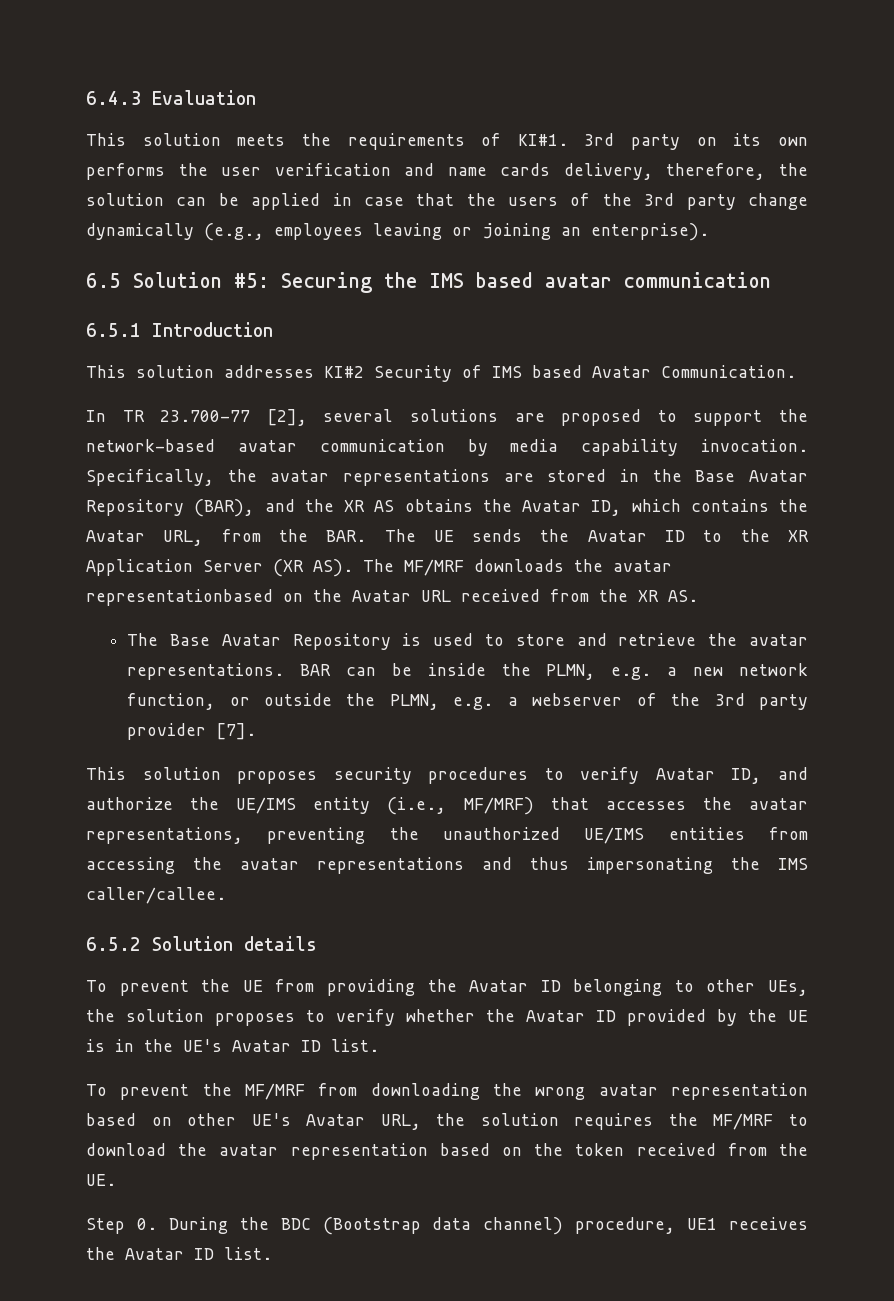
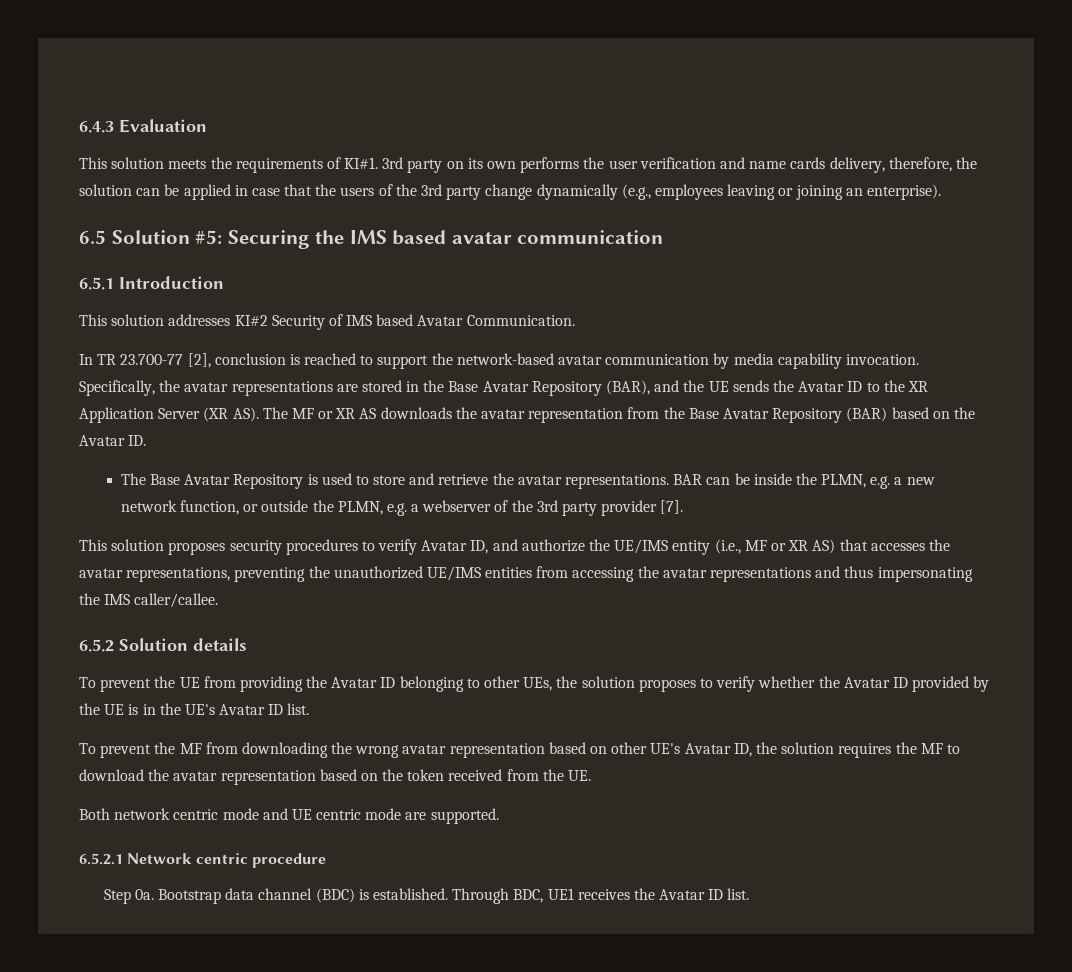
[323,409,642,426] several solutions are proposed -> [214,353,357,365] conclusion is reached
[344,499,808,516] [86,529,416,546] XR AS obtains the Avatar ID, which contains the Avatar URL, from the BAR. The -> (705, 386) none
[404,559,672,576] [86,589,698,606] MF/MRF downloads the avatar representationbased on the Avatar URL received from the XR AS. -> [291,407,975,423] [79,435,147,446] MF or XR AS downloads the avatar representation from the Base Avatar Repository (BAR) based on the Avatar ID.
[463,797,534,815] MF/MRF) -> [744,539,836,554] MF or XR AS)
[245,1083,305,1100] MF/MRF -> [179,743,202,754] MF
[380,1114,421,1130] URL, -> [733,743,752,757] ID,
[713,1113,774,1130] MF/MRF -> [920,743,943,754] MF
[86,1217,676,1235] Step 0. During the BDC (Bootstrap data channel) procedure, -> [79,808,499,824] [79,853,326,868] [103,888,544,904] Both network centric mode and UE centric mode are supported. // 6.5.2.1 Network centric procedure // Step 0a. Bootstrap data channel (BDC) is established. Through BDC,

